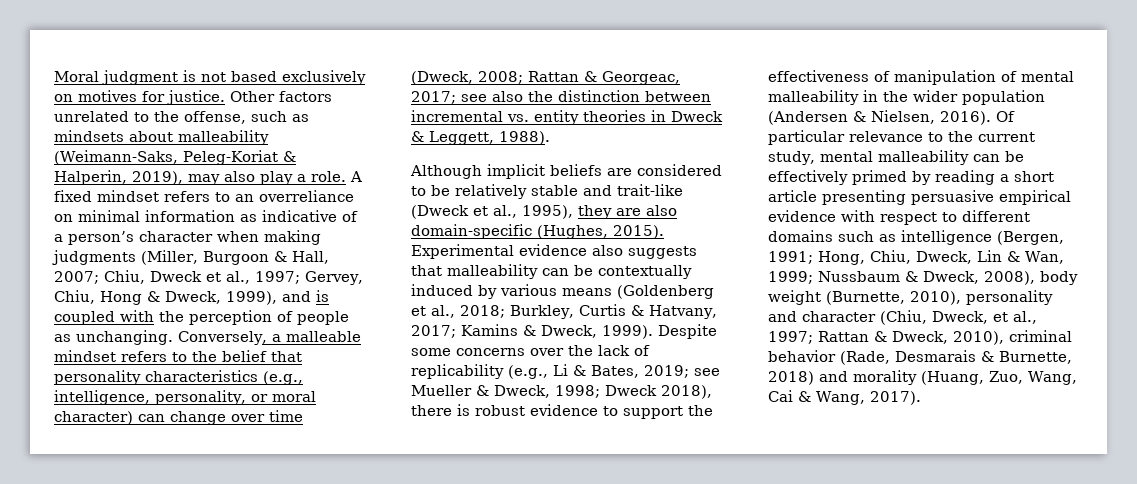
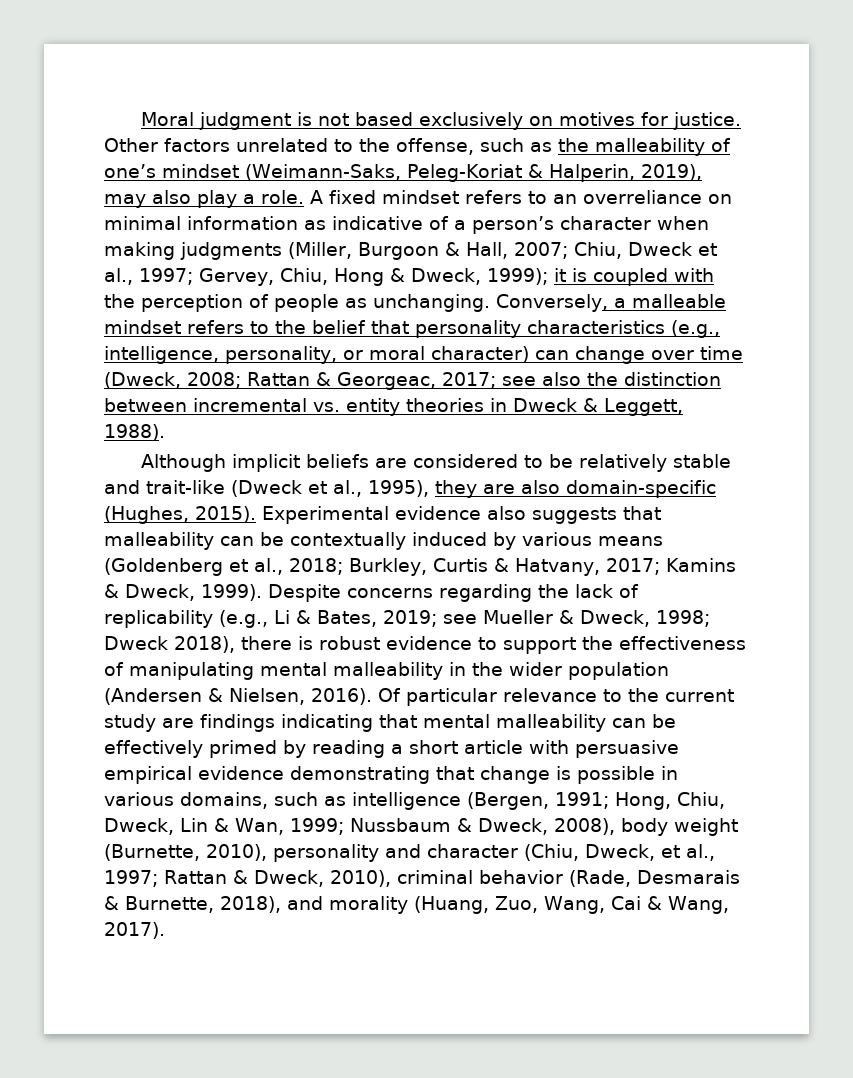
[54,130,269,145] mindsets about malleability -> [558,138,731,156] [104,164,239,178] the malleability of one’s mindset
[226,291,311,305] 1999), and -> [487,268,566,285] 1999); it
[411,348,564,356] some concerns over -> [347,584,532,602] concerns regarding
[894,70,1017,85] manipulation of -> [129,662,254,680] manipulating
[768,151,815,165] study, -> [104,714,417,732] study are findings indicating that
[822,190,906,205] presenting -> [529,740,569,754] with
[841,210,1030,225] [768,230,833,242] with respect to different domains -> [290,766,678,784] [104,792,268,809] demonstrating that change is possible in various domains,
[768,371,814,385] 2018) -> [220,896,281,913] 2018),

